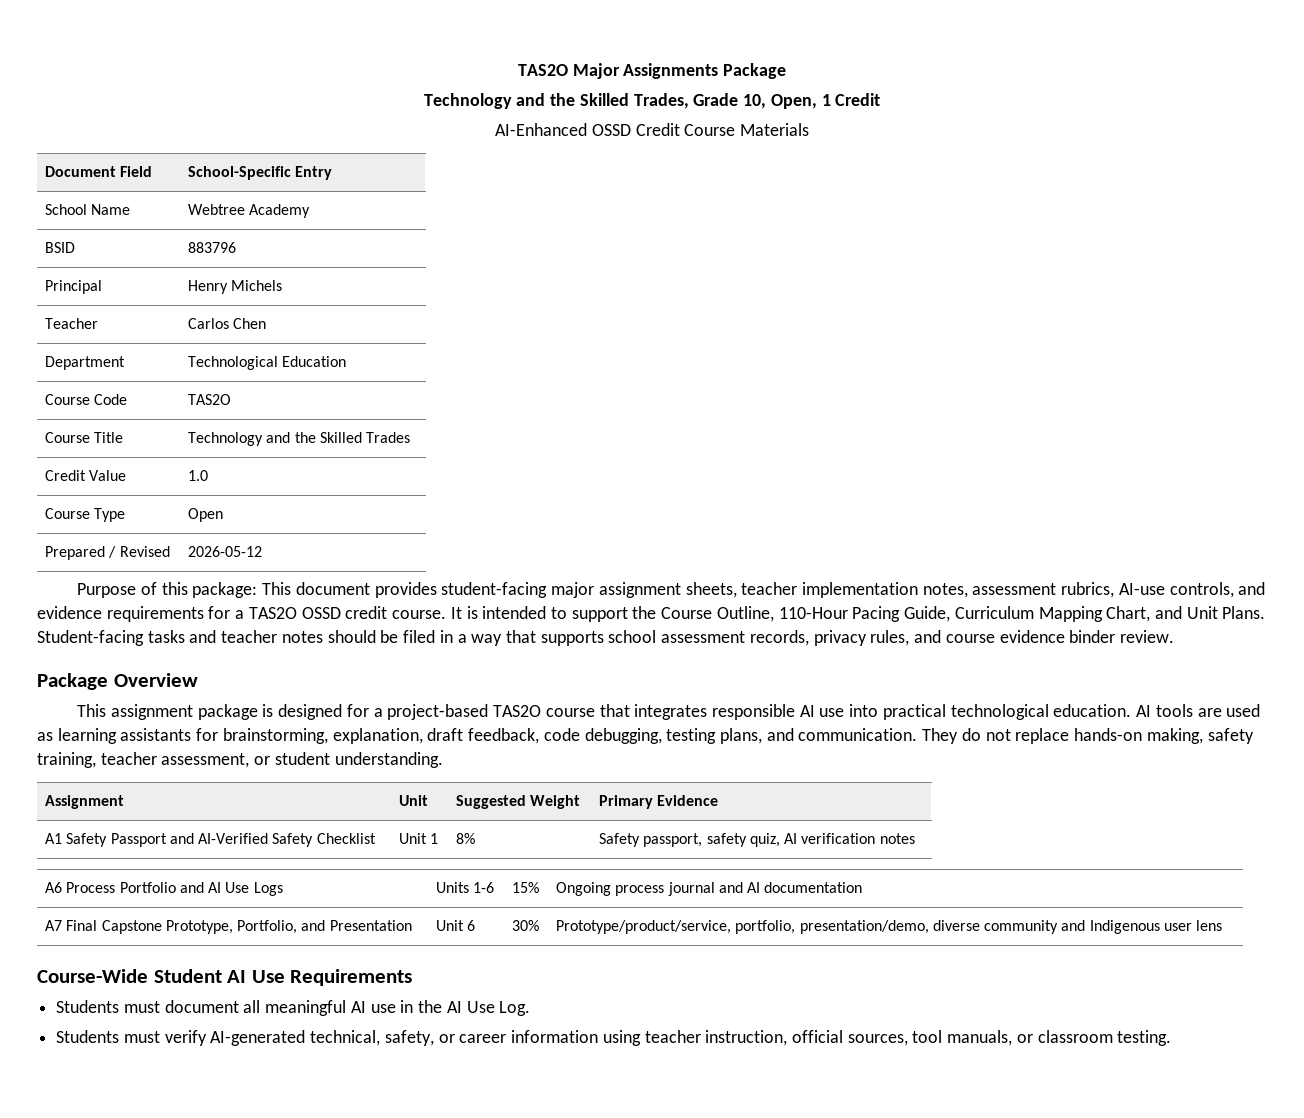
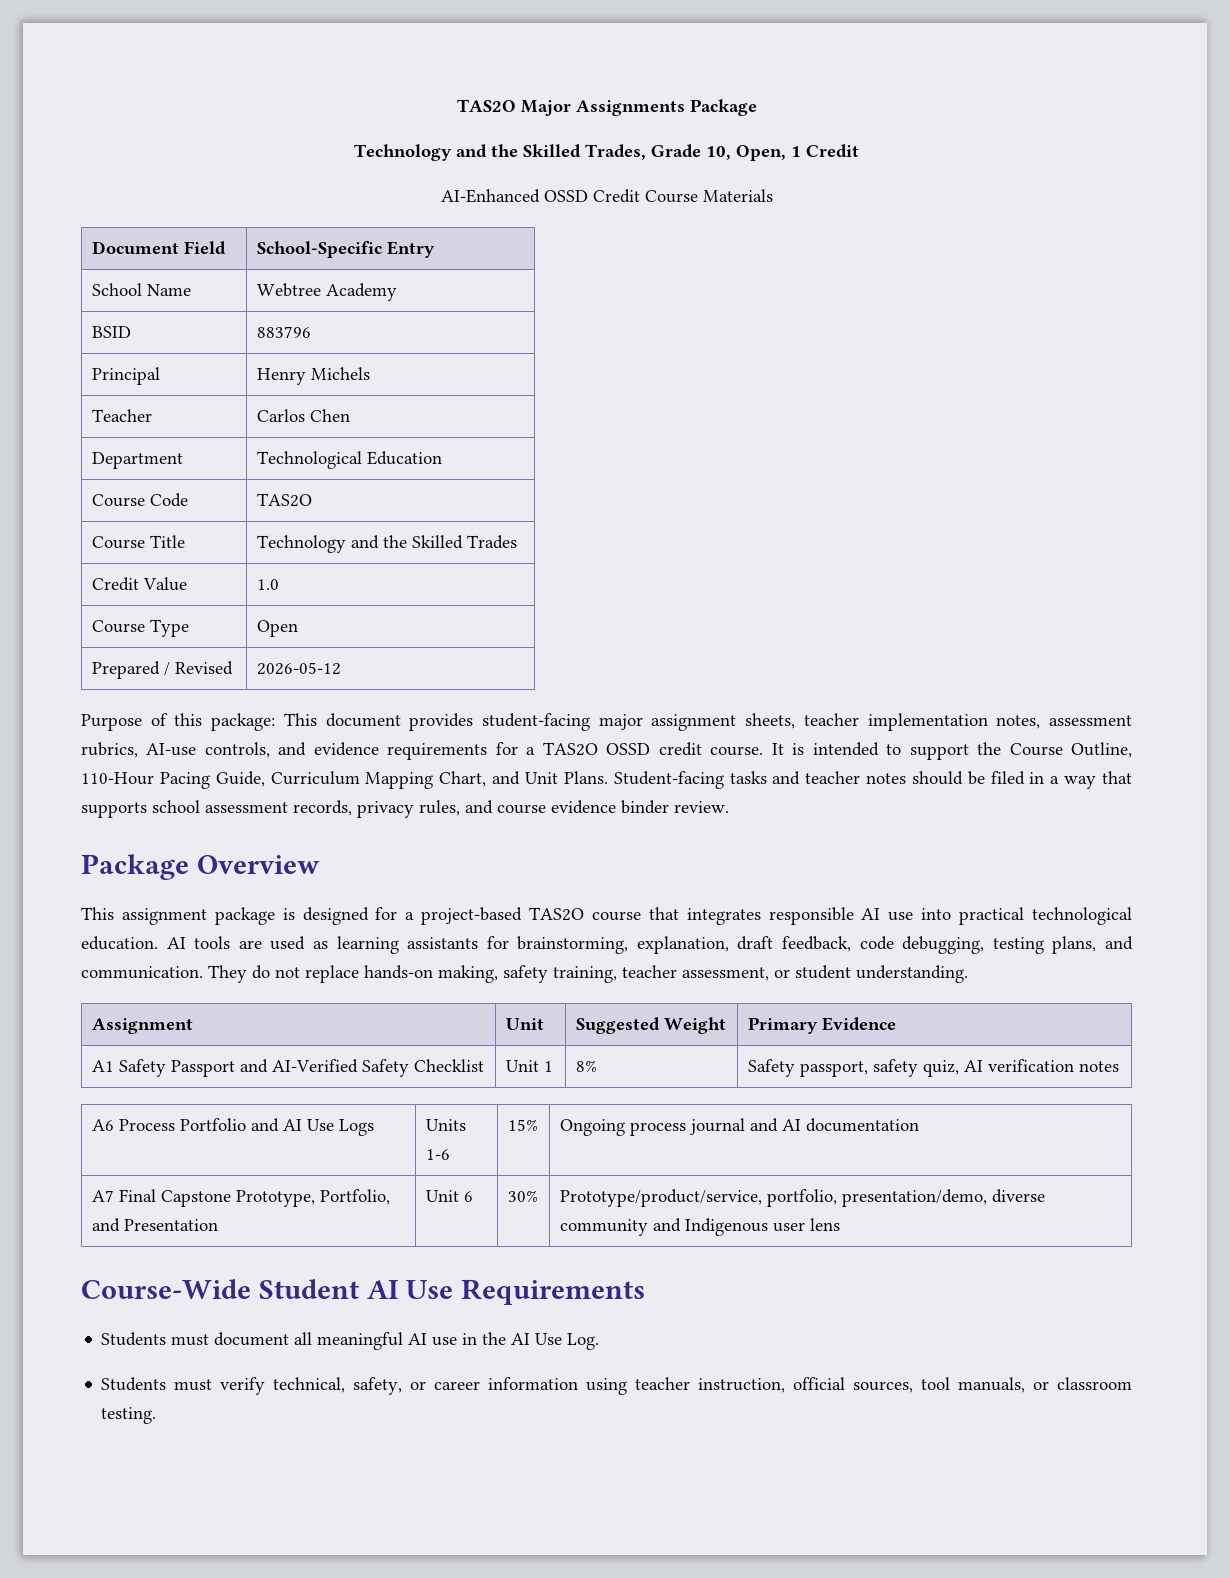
[210,1030,306,1046] AI-generated -> (266, 1386) none

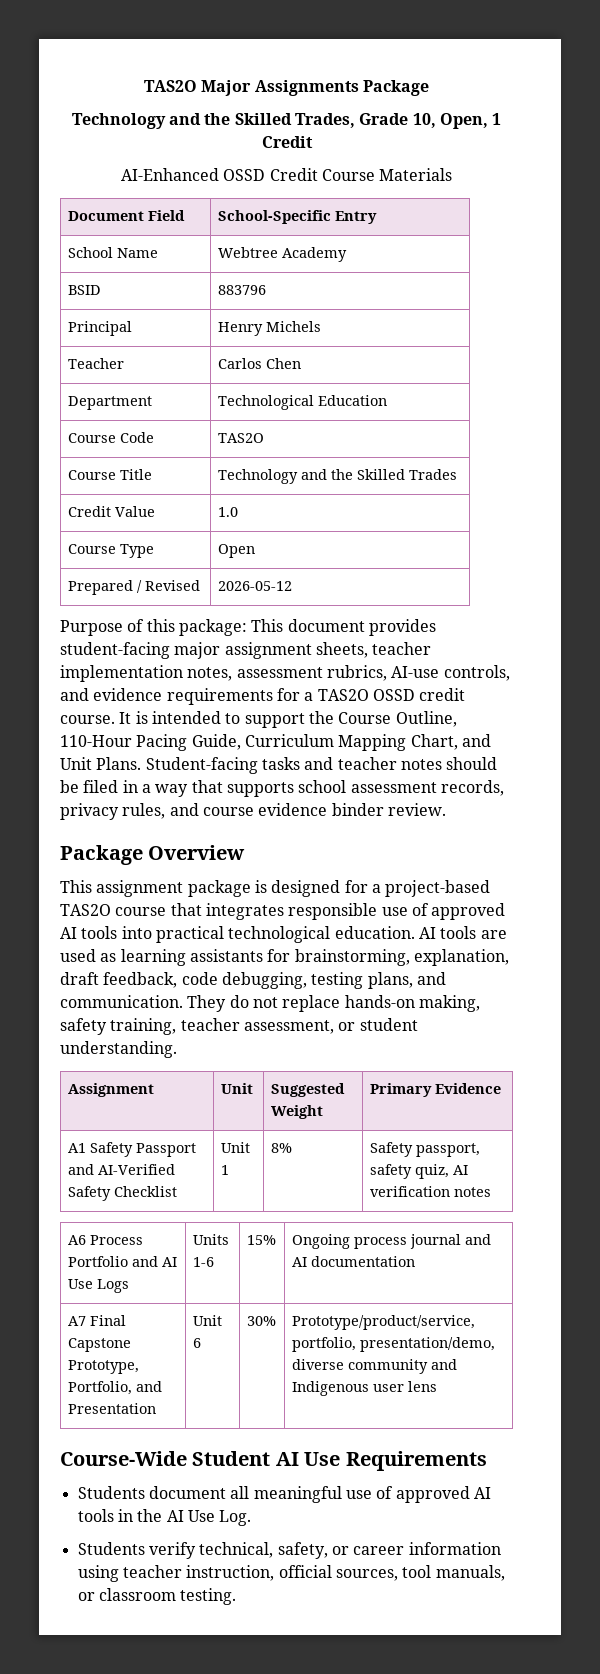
[861,908,914,921] AI use -> [381,903,506,920] [60,926,118,939] use of approved AI tools
[171,1334,210,1346] must -> (145, 1492) none
[408,1333,458,1346] AI use -> [345,1486,491,1503] [77,1509,114,1522] use of approved AI tools
[174,1379,213,1391] must -> (145, 1548) none

